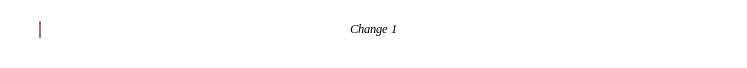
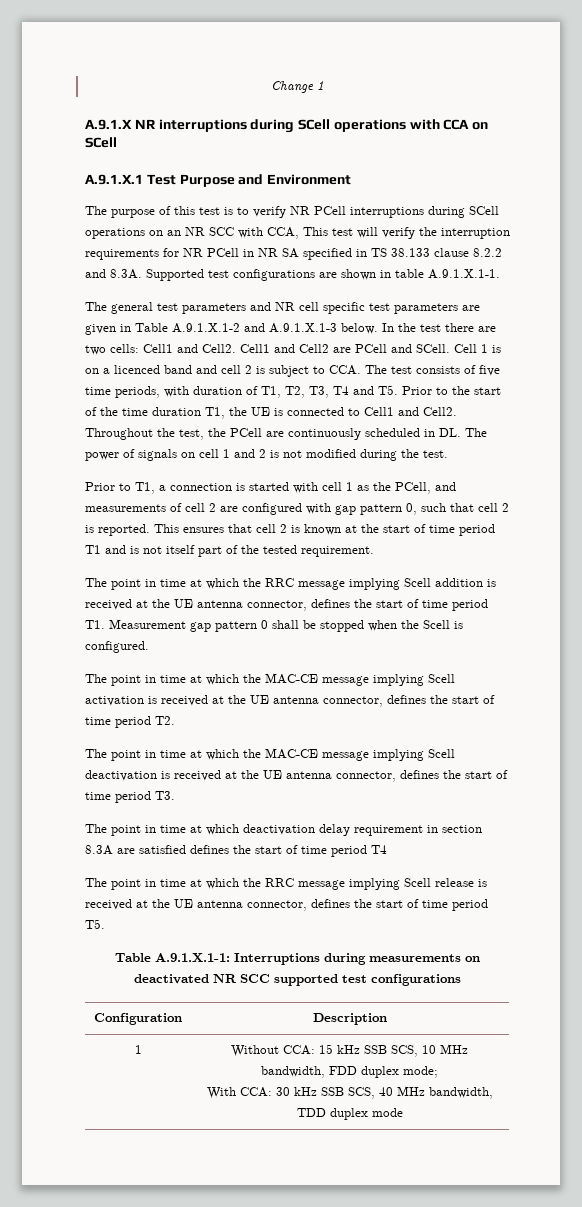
(398, 29) none -> [85,119,489,133] [85,137,117,148] [85,174,352,187] [85,206,499,218] [85,227,510,239] [85,248,502,260] [85,269,500,281] [85,302,480,314] [85,323,496,335] [85,344,501,355] [85,365,500,377] [85,385,501,398] [85,407,457,419] [85,428,487,440] [85,449,448,461] [85,482,456,494] [85,503,509,515] [85,524,495,536] [85,545,374,557] [85,578,496,590] [85,599,488,611] [85,619,463,632] [85,641,149,653] [85,673,455,686] [85,695,495,707] [85,716,175,728] [85,748,455,761] [85,770,508,782] [85,791,175,803] [85,824,482,836] [85,845,387,857] [85,878,487,890] [85,899,488,911] [85,919,105,929] [115,953,480,965] [134,974,461,986] [94,1013,182,1025] [312,1013,387,1025] [134,1045,142,1054] [231,1044,468,1057] [261,1066,438,1078] [206,1086,493,1099] [296,1108,403,1120] // A.9.1.X NR interruptions during SCell operations with CCA on SCell // A.9.1.X.1 Test Purpose and Environment // The purpose of this test is to verify NR PCell interruptions during SCell operations on an NR SCC with CCA, This test will verify the interruption requirements for NR PCell in NR SA specified in TS 38.133 clause 8.2.2 and 8.3A. Supported test configurations are shown in table A.9.1.X.1-1. // The general test parameters and NR cell specific test parameters are given in Table A.9.1.X.1-2 and A.9.1.X.1-3 below. In the test there are two cells: Cell1 and Cell2. Cell1 and Cell2 are PCell and SCell. Cell 1 is on a licenced band and cell 2 is subject to CCA. The test consists of five time periods, with duration of T1, T2, T3, T4 and T5. Prior to the start of the time duration T1, the UE is connected to Cell1 and Cell2. Throughout the test, the PCell are continuously scheduled in DL. The power of signals on cell 1 and 2 is not modified during the test. // Prior to T1, a connection is started with cell 1 as the PCell, and measurements of cell 2 are configured with gap pattern 0, such that cell 2 is reported. This ensures that cell 2 is known at the start of time period T1 and is not itself part of the tested requirement. // The point in time at which the RRC message implying Scell addition is received at the UE antenna connector, defines the start of time period T1. Measurement gap pattern 0 shall be stopped when the Scell is configured. // The point in time at which the MAC-CE message implying Scell activation is received at the UE antenna connector, defines the start of time period T2. // The point in time at which the MAC-CE message implying Scell deactivation is received at the UE antenna connector, defines the start of time period T3. // The point in time at which deactivation delay requirement in section 8.3A are satisfied defines the start of time period T4 // The point in time at which the RRC message implying Scell release is received at the UE antenna connector, defines the start of time period T5. // Table A.9.1.X.1-1: Interruptions during measurements on deactivated NR SCC supported test configurations // Configuration | Description // 1 | Without CCA: 15 kHz SSB SCS, 10 MHz bandwidth, FDD duplex mode; // With CCA: 30 kHz SSB SCS, 40 MHz bandwidth, TDD duplex mode

